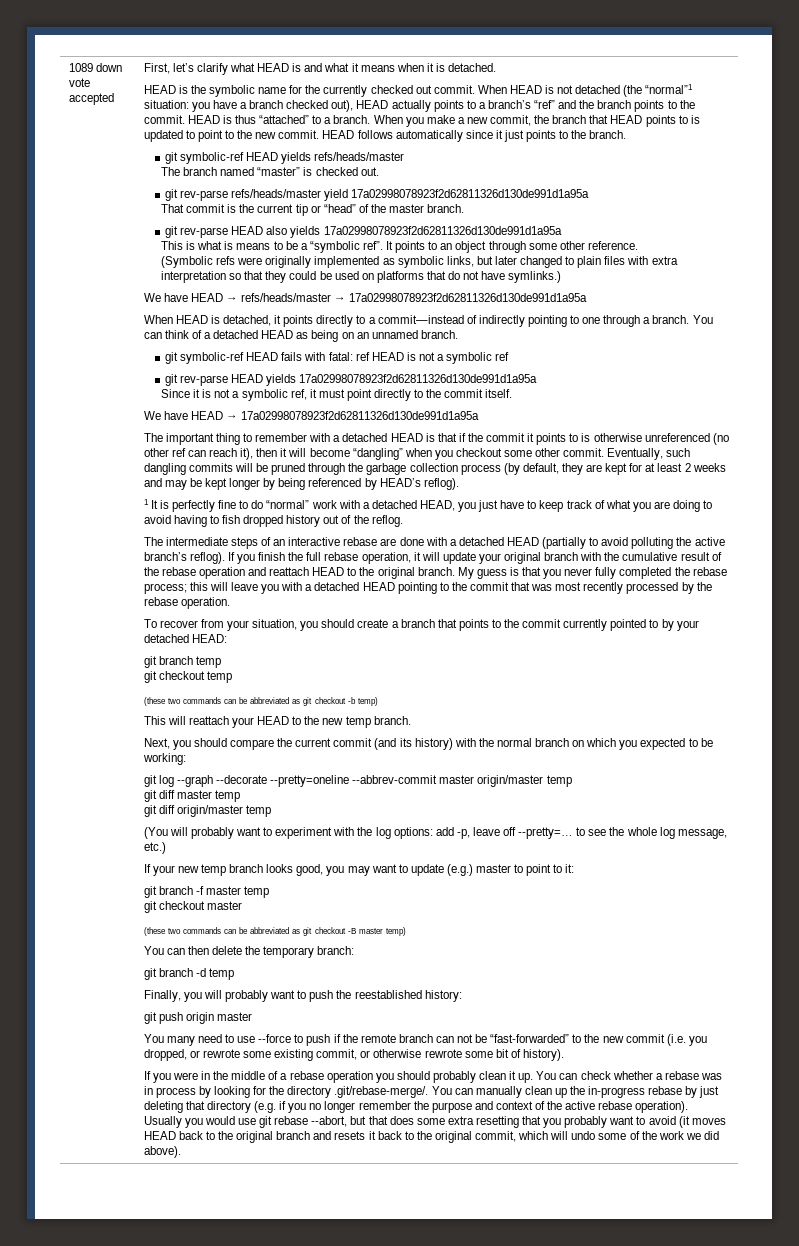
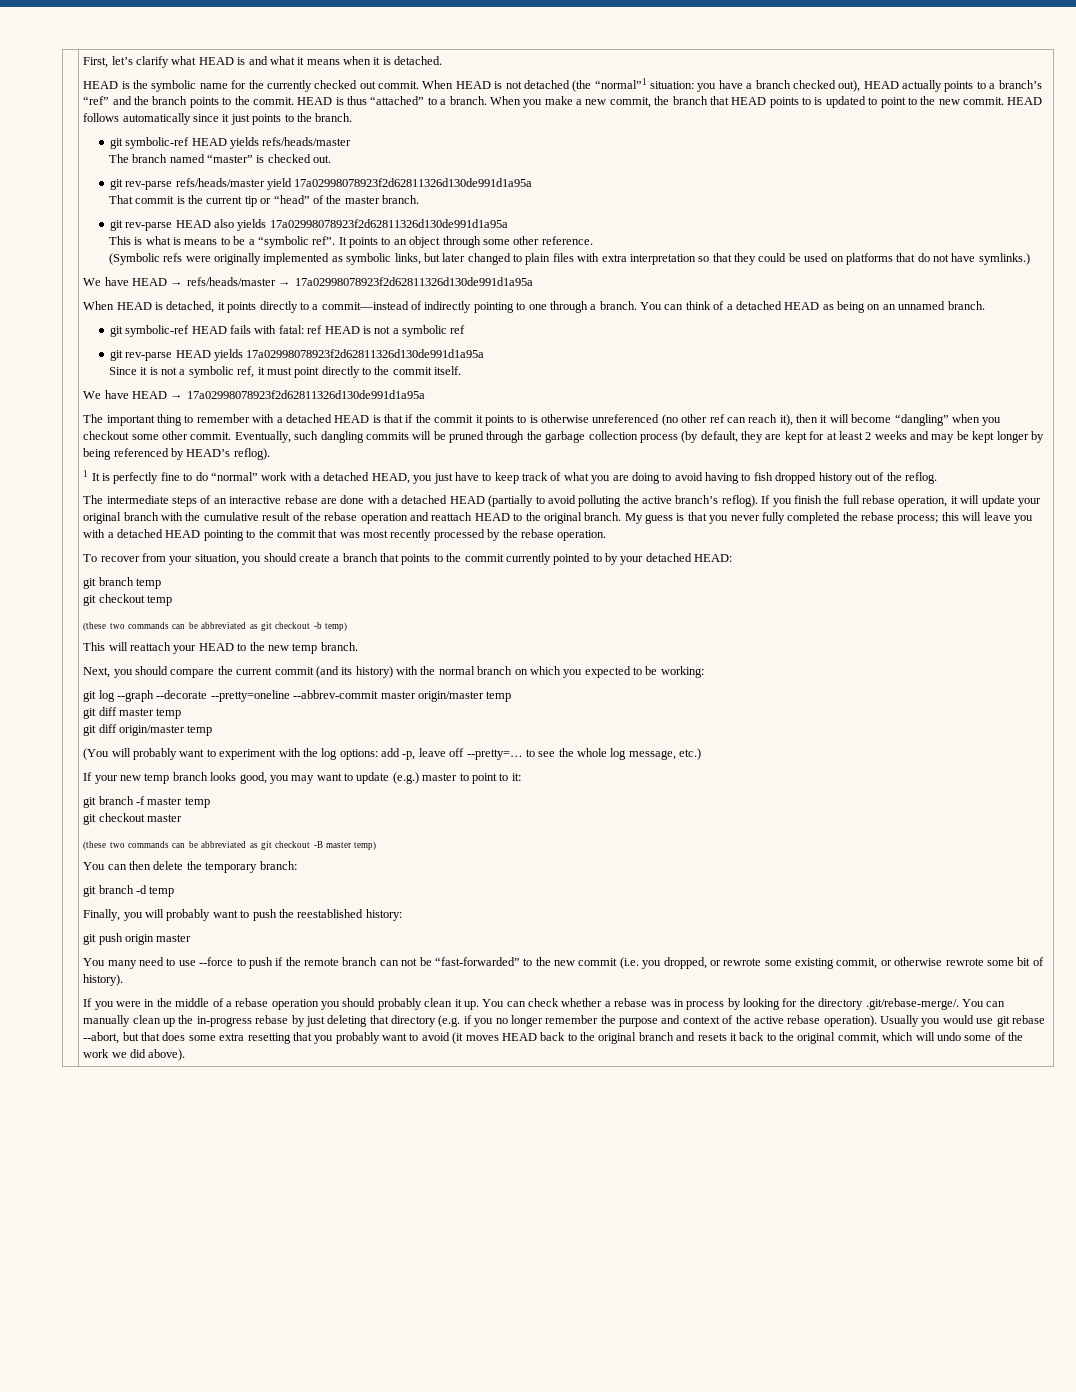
[68,63,122,72] [68,78,90,87] [68,93,114,105] 1089 down vote accepted -> (83, 62) none

